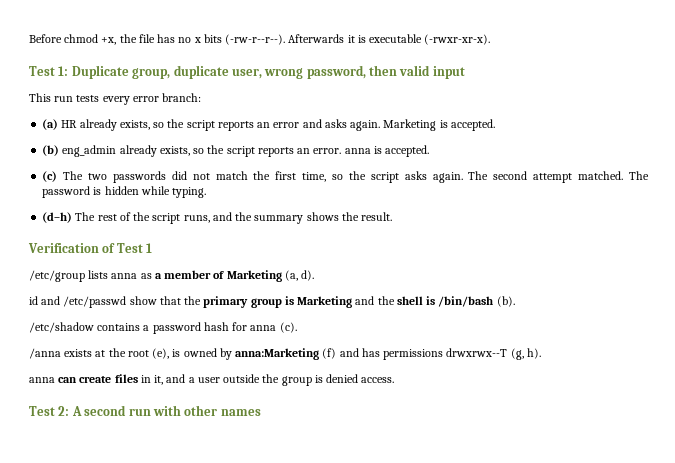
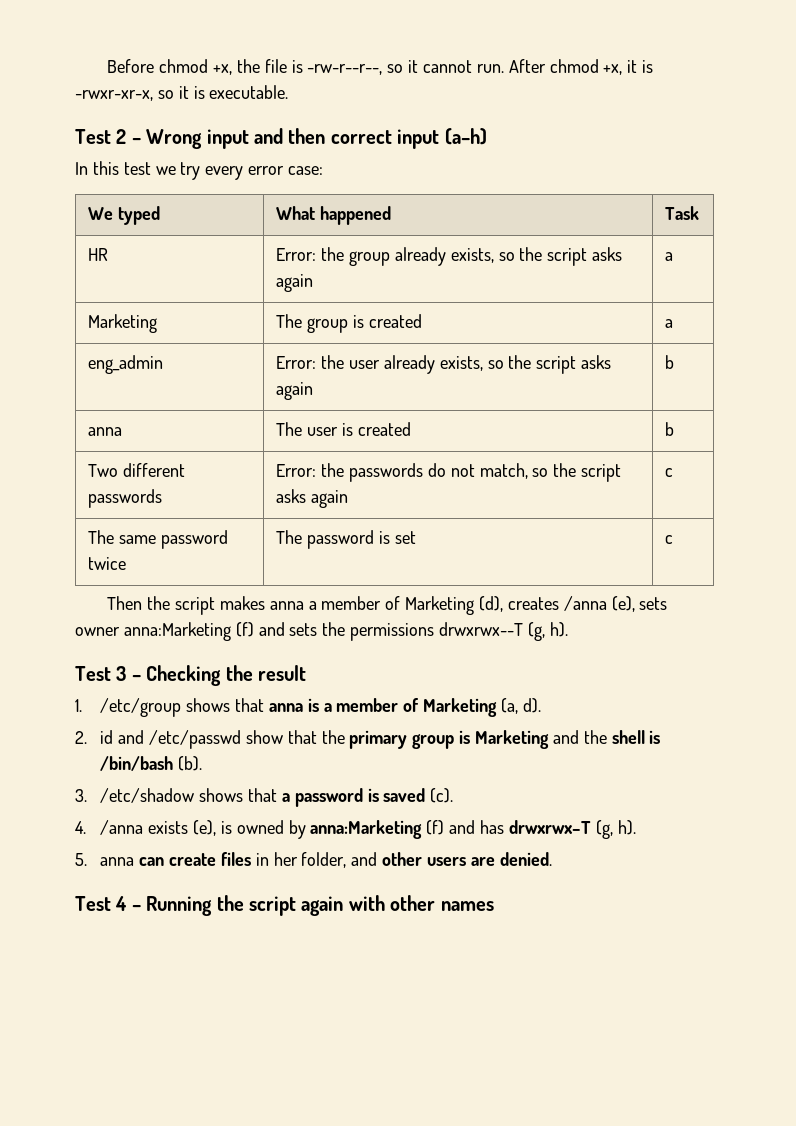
[157,34,491,45] [29,65,465,79] [29,93,202,105] [42,119,495,131] [42,145,430,157] [42,171,649,183] [42,186,207,198] [42,212,393,224] [28,243,153,253] [29,270,152,282] has no x bits (-rw-r--r--). Afterwards it is executable (-rwxr-xr-x). // Test 1: Duplicate group, duplicate user, wrong password, then valid input // This run tests every error branch: // (a) HR already exists, so the script reports an error and asks again. Marketing is accepted. // (b) eng_admin already exists, so the script reports an error. anna is accepted. // (c) The two passwords did not match the first time, so the script asks again. The second attempt matched. The password is hidden while typing. // (d–h) The rest of the script runs, and the summary shows the result. // Verification of Test 1 // /etc/group lists anna as -> [291,59,654,75] [75,85,289,101] [75,128,487,149] [75,161,324,180] [88,206,161,225] [276,206,392,225] [665,206,700,220] [88,248,109,261] [276,247,623,266] [276,274,314,292] [665,252,674,261] [88,314,158,333] [276,314,422,333] [665,319,674,328] [88,355,164,374] [276,355,612,374] [276,382,314,400] [665,355,675,369] [88,427,123,436] [276,422,411,436] [665,422,675,436] [88,463,186,477] [88,489,163,508] [276,463,622,482] [276,489,349,508] [665,468,674,477] [88,530,229,549] [88,557,127,570] [276,530,416,549] [665,535,674,544] [107,596,668,615] [75,622,568,641] [75,665,306,686] [75,698,319,717] is -rw-r--r--, so it cannot run. After chmod +x, it is -rwxr-xr-x, so it is executable. // Test 2 – Wrong input and then correct input (a–h) // In this test we try every error case: // We typed | What happened | Task // HR | Error: the group already exists, so the script asks again | a // Marketing | The group is created | a // eng_admin | Error: the user already exists, so the script asks again | b // anna | The user is created | b // Two different passwords | Error: the passwords do not match, so the script asks again | c // The same password twice | The password is set | c // Then the script makes anna a member of Marketing (d), creates /anna (e), sets owner anna:Marketing (f) and sets the permissions drwxrwx--T (g, h). // Test 3 – Checking the result // 1. /etc/group shows that anna is
(315, 275) none -> [75,731,87,744] 2.
[29,322,277,334] /etc/shadow contains a password hash for anna -> [75,788,426,807] 3. /etc/shadow shows that a password is saved
(297, 327) none -> [75,821,86,834] 4.
[95,348,149,357] at the root -> (189, 827) none
[383,348,541,360] permissions drwxrwx--T (g, h). // -> [508,820,636,839] [75,853,87,866] drwxrwx–T (g, h). // 5.
[154,374,395,386] [29,405,151,416] it, and a user outside the group is denied access. // Test 2: A second run -> [273,852,552,868] [75,895,344,916] her folder, and other users are denied. // Test 4 – Running the script again

